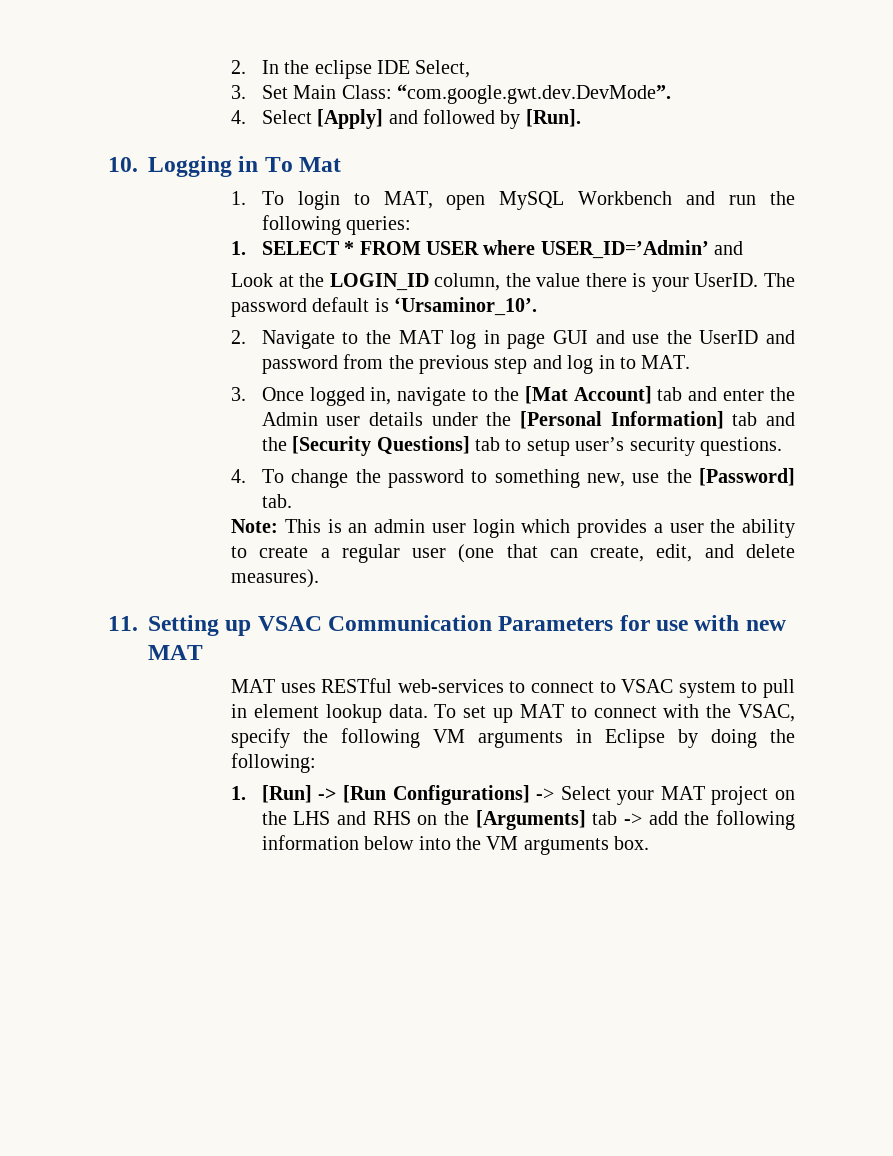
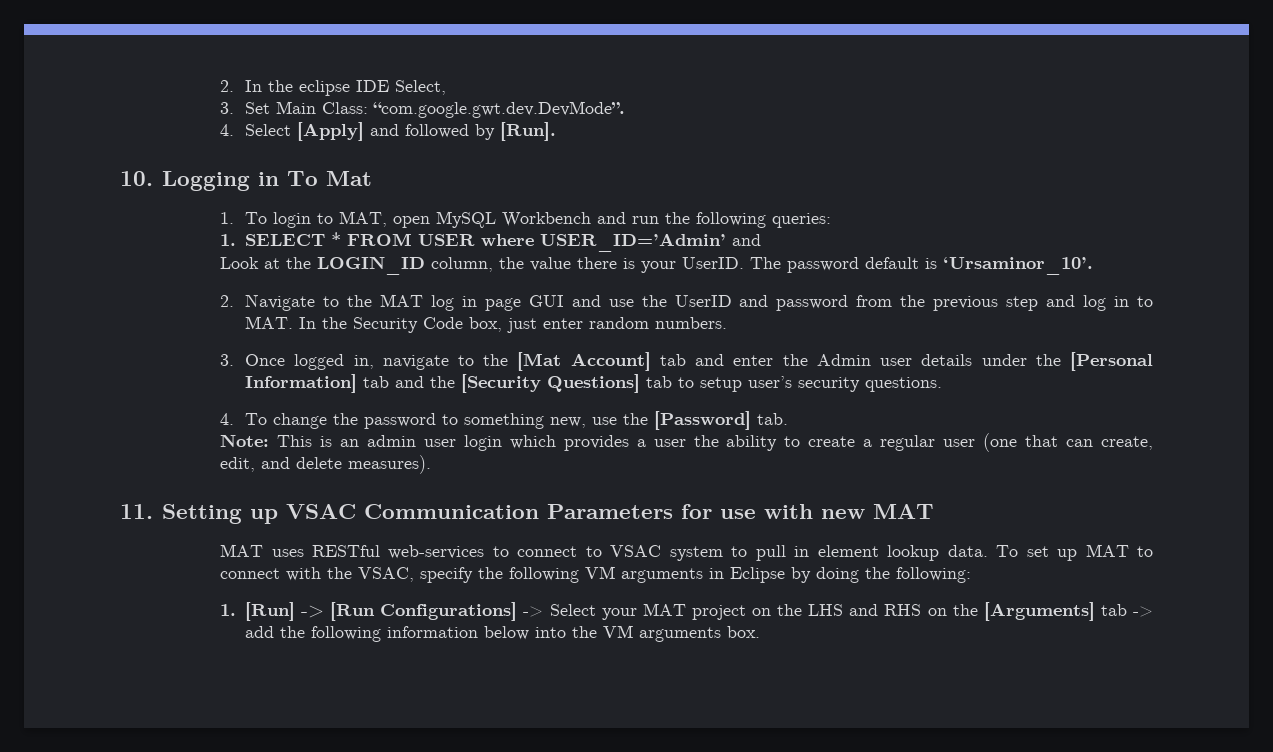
(691, 362) none -> [299,317,728,333] In the Security Code box, just enter random numbers.

